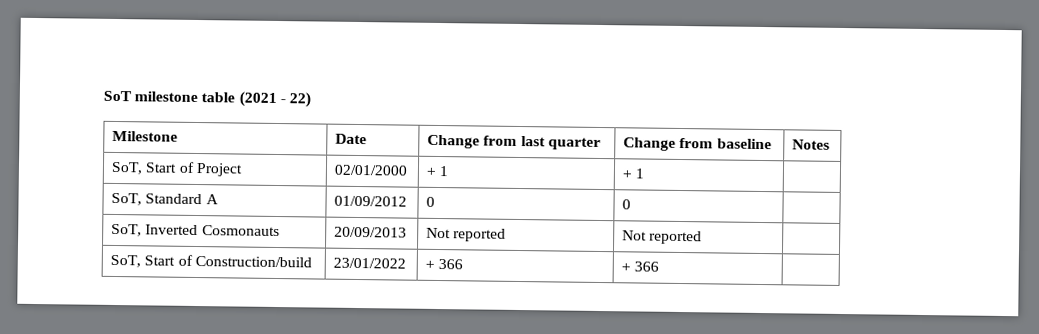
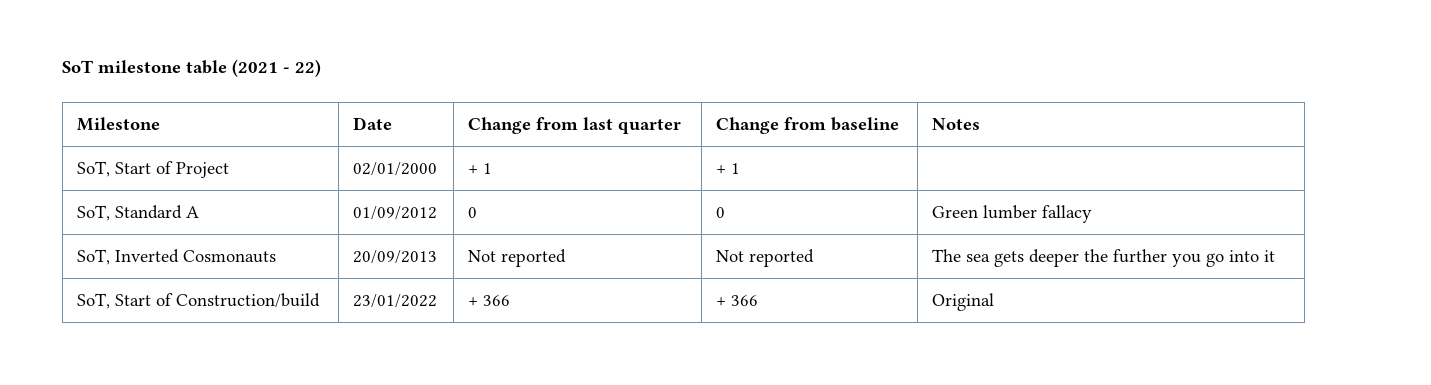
(632, 204) none -> [931,205,1092,223] Green lumber fallacy
(703, 237) none -> [931,249,1275,267] The sea gets deeper the further you go into it
(660, 266) none -> [931,293,994,311] Original

